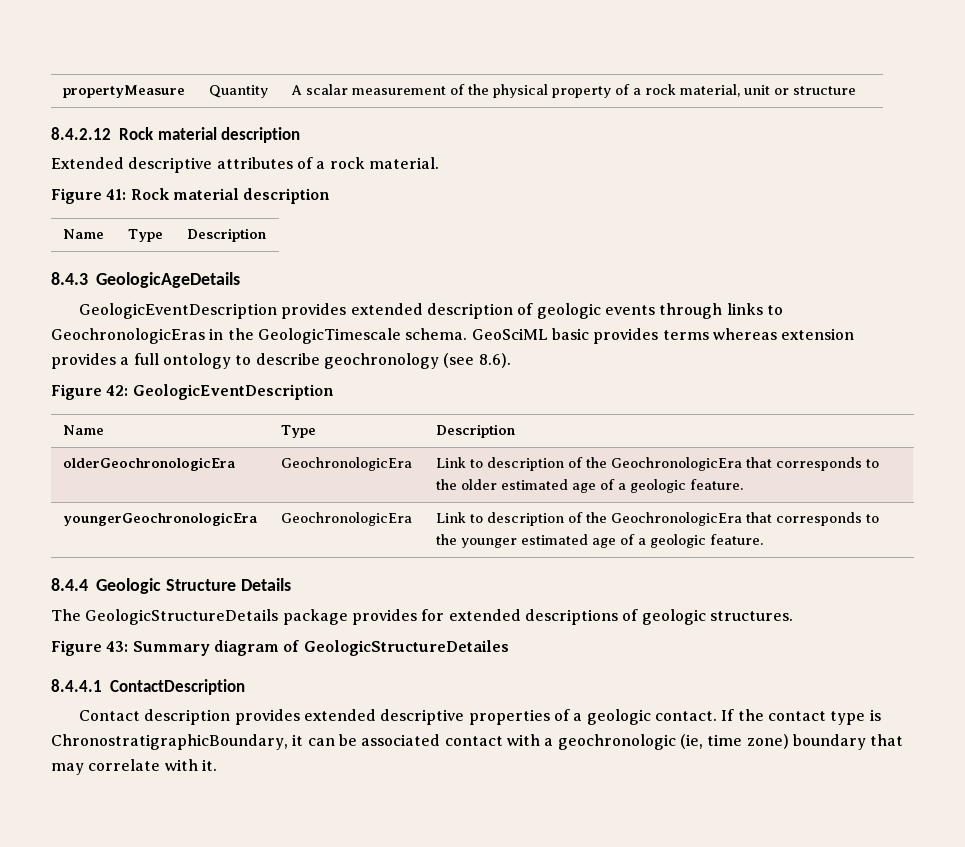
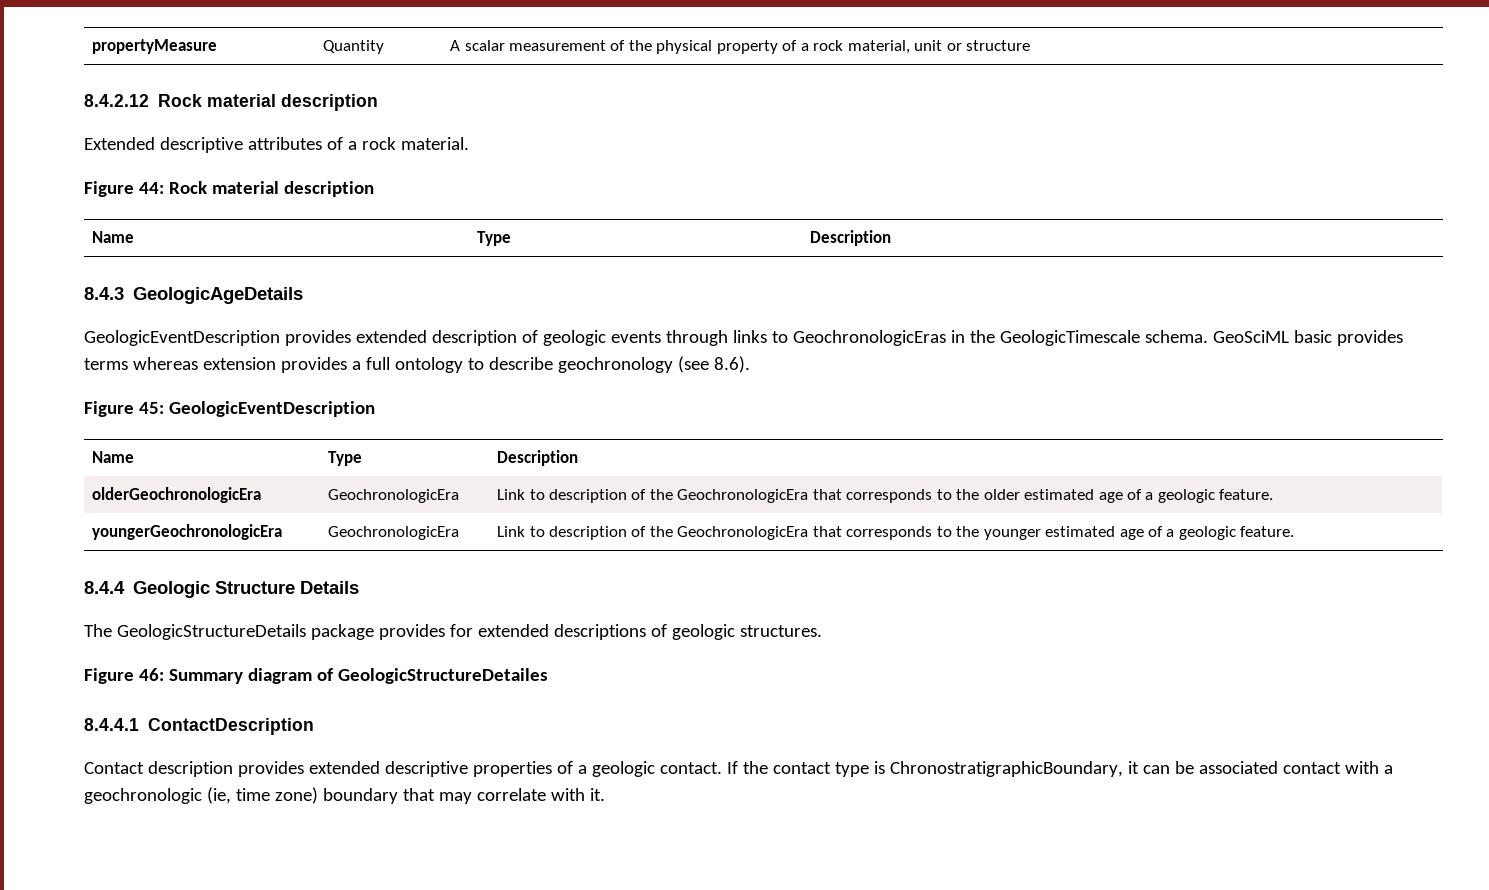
[106,189,127,200] 41: -> [138,182,164,194] 44:
[106,385,129,396] 42: -> [138,402,164,414] 45:
[106,641,129,652] 43: -> [138,668,164,681] 46:

